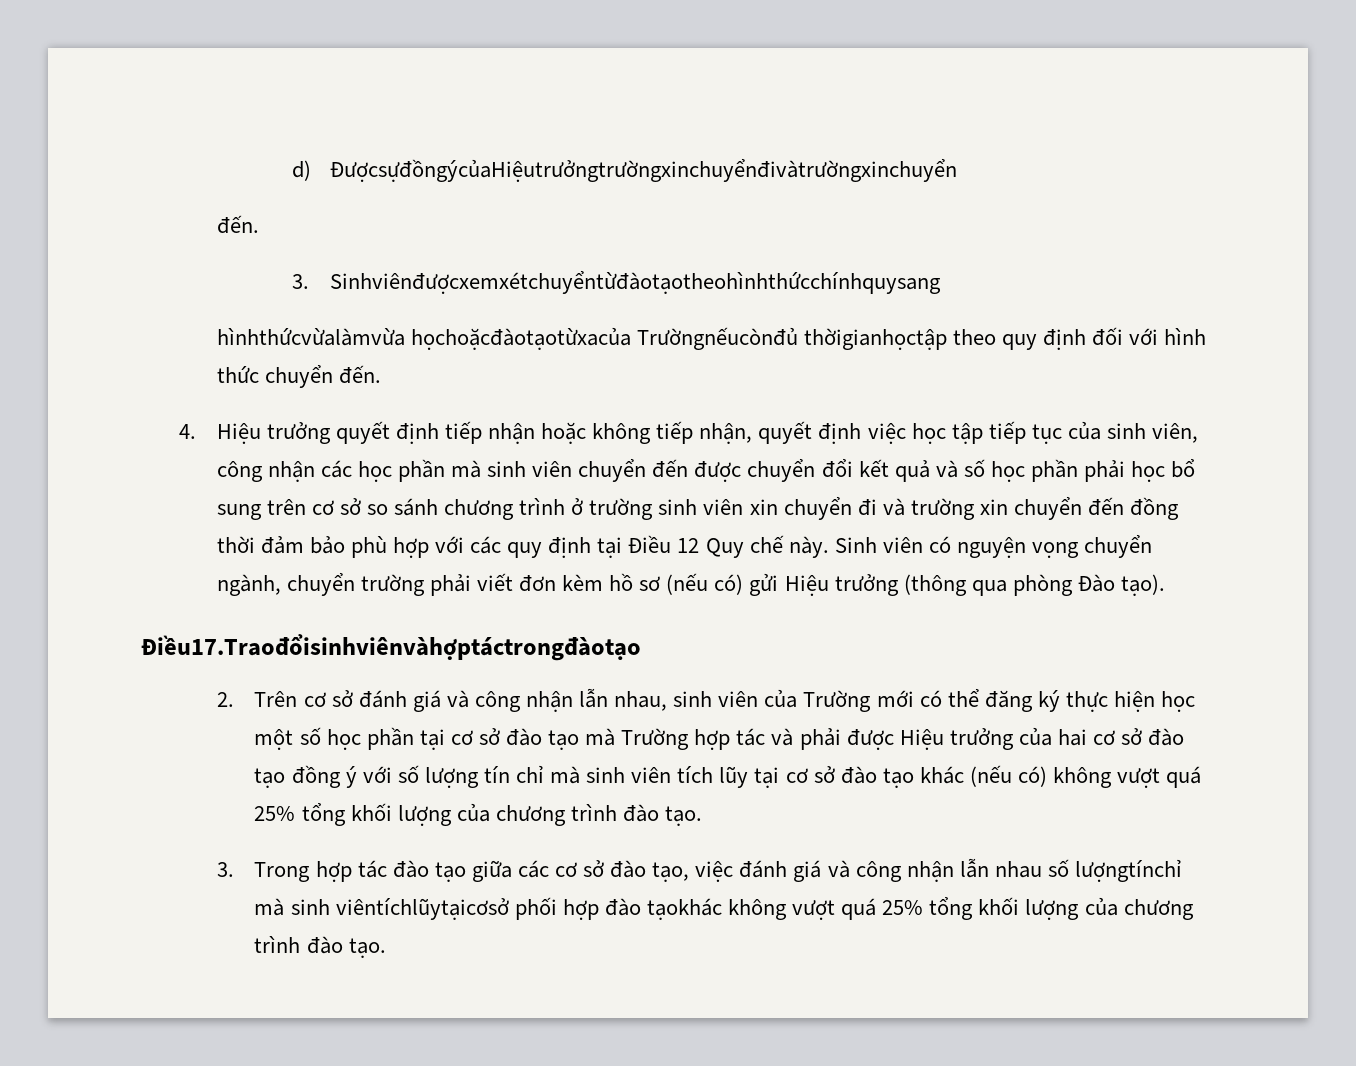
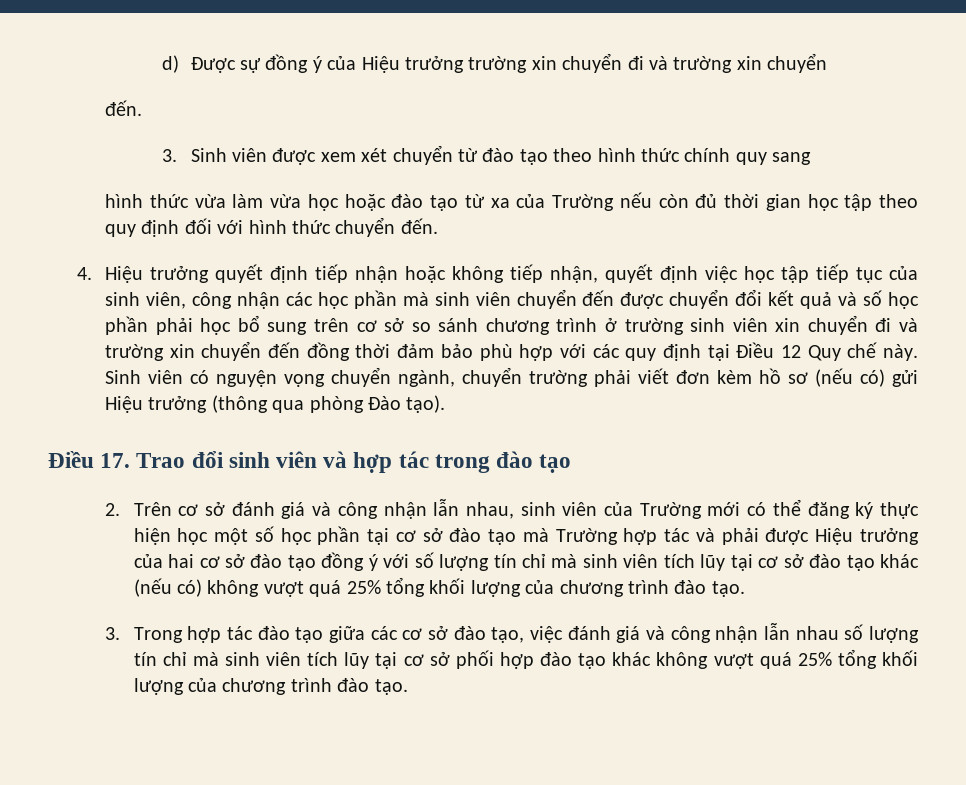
[330,158,958,182] [216,215,259,233] [292,270,942,294] [216,327,947,350] ĐượcsựđồngýcủaHiệutrưởngtrườngxinchuyểnđivàtrườngxinchuyển // đến. // 3. Sinhviênđượcxemxétchuyểntừđàotạotheohìnhthứcchínhquysang // hìnhthứcvừalàmvừa họchoặcđàotạotừxacủa Trườngnếucònđủ thờigianhọctập -> [190,53,828,73] [105,100,143,116] [162,145,812,165] [105,192,873,211] Được sự đồng ý của Hiệu trưởng trường xin chuyển đi và trường xin chuyển // đến. // 3. Sinh viên được xem xét chuyển từ đào tạo theo hình thức chính quy sang // hình thức vừa làm vừa học hoặc đào tạo từ xa của Trường nếu còn đủ thời gian học tập
[141,634,641,661] Điều17.Traođổisinhviênvàhợptáctrongđàotạo -> [48,451,572,473] Điều 17. Trao đổi sinh viên và hợp tác trong đào tạo
[1074,859,1182,882] [254,898,509,920] lượngtínchỉ mà sinh viêntíchlũytạicơsở -> [868,626,919,643] [133,652,450,669] lượng tín chỉ mà sinh viên tích lũy tại cơ sở
[646,898,722,920] tạokhác -> [578,652,652,669] tạo khác

